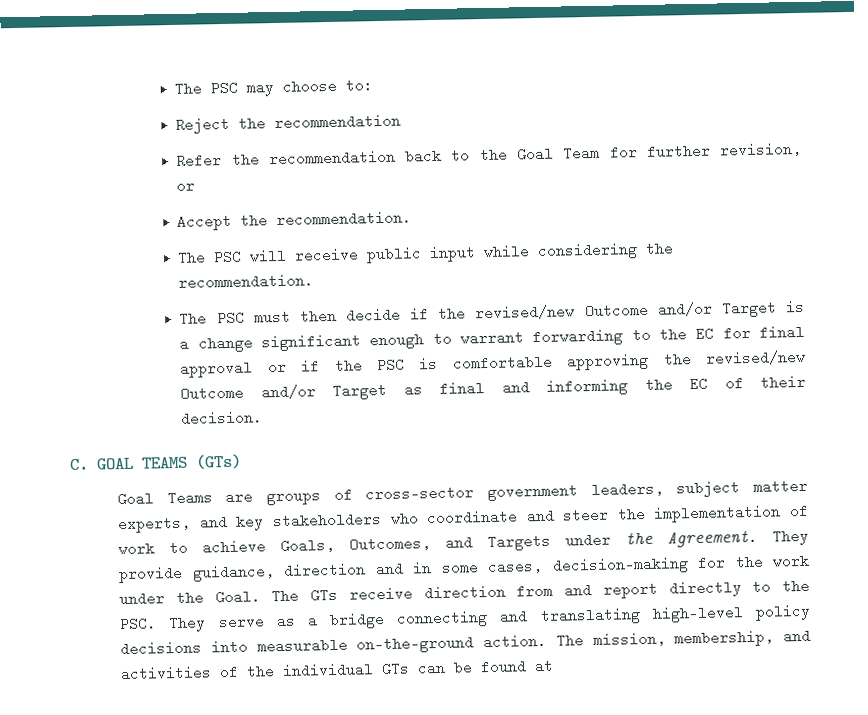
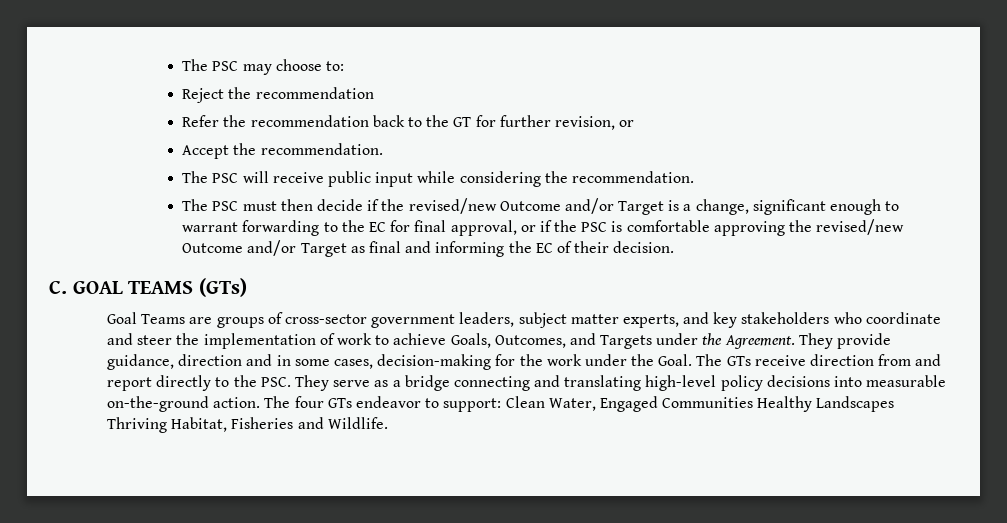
[515,145,601,162] Goal Team -> [453,117,472,127] GT
[197,335,253,353] change -> [695,199,749,215] change,
[180,360,254,378] approval -> [450,220,517,236] approval,
[592,628,812,648] [120,658,555,682] mission, membership, and activities of the individual GTs can be found at -> [294,396,895,412] [107,417,388,433] four GTs endeavor to support: Clean Water, Engaged Communities Healthy Landscapes Thriving Habitat, Fisheries and Wildlife.

